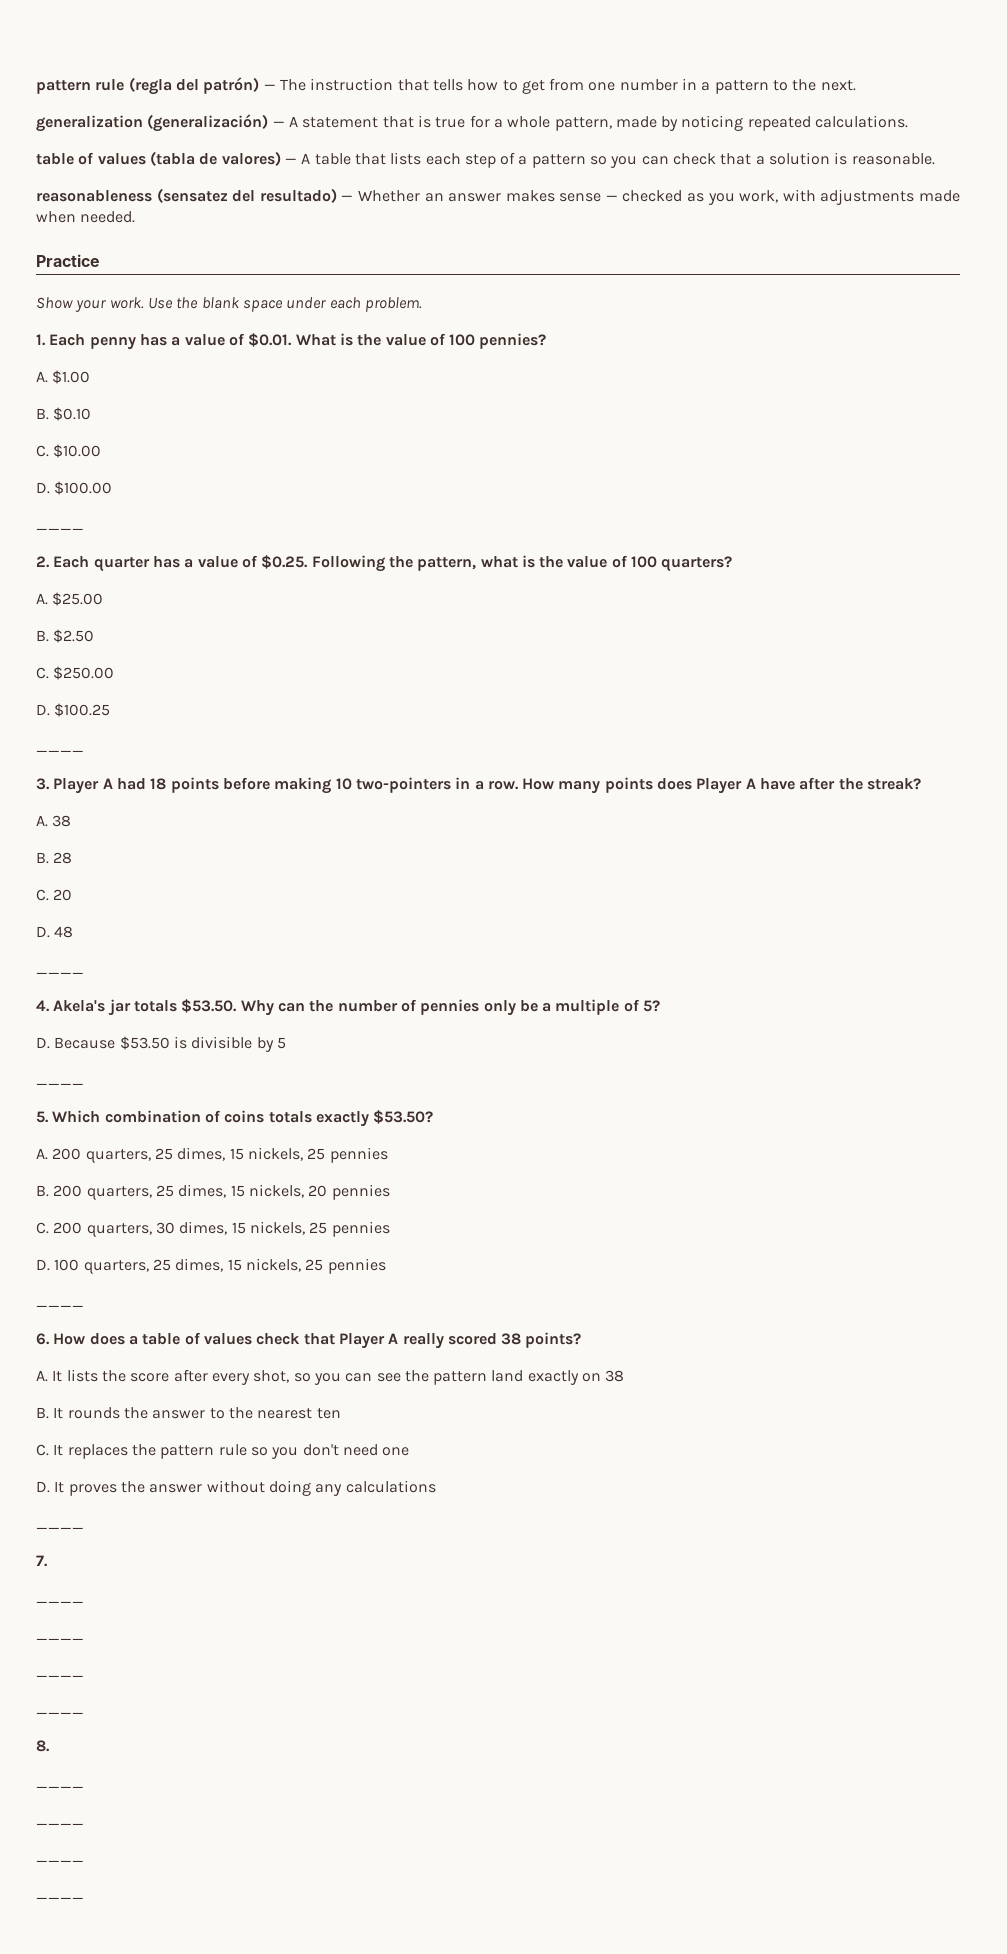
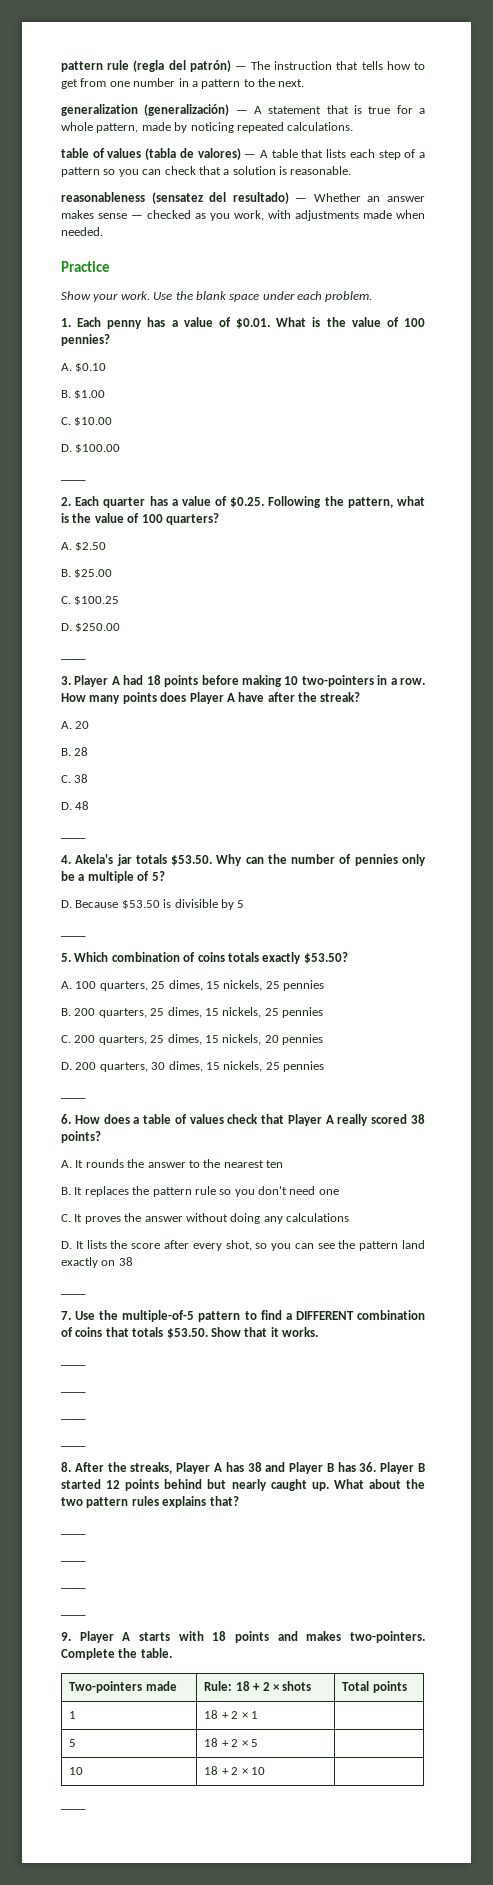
[52,370,91,384] [36,407,92,421] $1.00 // B. $0.10 -> [75,363,107,372] [61,390,106,399] $0.10 // B. $1.00
(48, 599) none -> [75,542,107,551] [61,569,71,577] $2.50 // B.
[36,629,95,643] [36,666,115,680] [36,703,111,717] // B. $2.50 // C. $250.00 // D. $100.25 -> [61,596,120,605] [61,623,121,632] // C. $100.25 // D. $250.00
[52,815,72,827] 38 -> [75,721,90,729] 20
[53,889,73,901] 20 -> [74,774,89,783] 38
[52,1148,82,1160] 200 -> [75,981,97,989] 100
[308,1185,328,1197] 20 -> [264,1008,279,1016] 25
[155,1221,328,1235] 30 dimes, 15 nickels, 25 -> [150,1034,279,1045] 25 dimes, 15 nickels, 20
[54,1259,171,1274] 100 quarters, 25 -> [75,1062,166,1072] 200 quarters, 30
(63, 1376) none -> [85,1159,283,1168] [61,1186,339,1197] [61,1213,349,1224] [61,1241,84,1249] rounds the answer to the nearest ten // B. It replaces the pattern rule so you don't need one // C. It proves the answer without doing any calculations // D. It
[36,1407,341,1419] [36,1444,410,1459] [36,1480,436,1496] [36,1527,84,1529] [36,1555,48,1567] B. It rounds the answer to the nearest ten // C. It replaces the pattern rule so you don't need one // D. It proves the answer without doing any calculations // ____ // 7. -> [61,1293,86,1295] [61,1310,425,1322] [61,1327,318,1339] ____ // 7. Use the multiple-of-5 pattern to find a DIFFERENT combination of coins that totals $53.50. Show that it works.
[36,1786,84,1788] [36,1823,84,1825] [36,1860,84,1862] // ____ // ____ // ____ -> [74,1462,425,1474] [61,1479,426,1491] [61,1496,239,1508] [61,1533,86,1535] [61,1560,86,1562] [61,1587,86,1589] [61,1614,86,1616] [61,1631,425,1643] [61,1648,172,1660] [69,1681,177,1693] [204,1681,312,1691] [342,1681,407,1693] [69,1711,77,1719] [204,1710,258,1719] [69,1739,77,1747] [204,1738,258,1747] [69,1767,84,1775] [204,1766,265,1775] After the streaks, Player A has 38 and Player B has 36. Player B started 12 points behind but nearly caught up. What about the two pattern rules explains that? // ____ // ____ // ____ // ____ // 9. Player A starts with 18 points and makes two-pointers. Complete the table. // Two-pointers made | Rule: 18 + 2 × shots | Total points // 1 | 18 + 2 × 1 | // 5 | 18 + 2 × 5 | // 10 | 18 + 2 × 10 |

